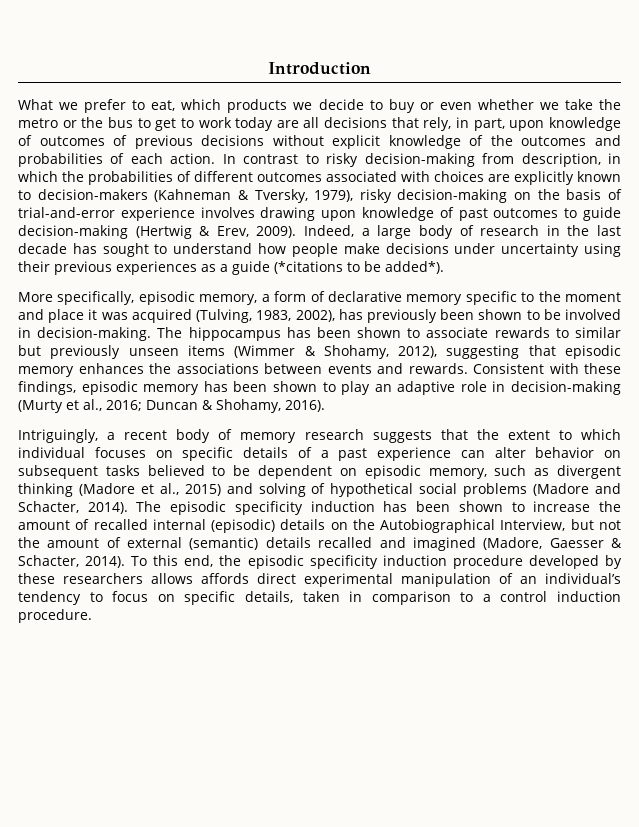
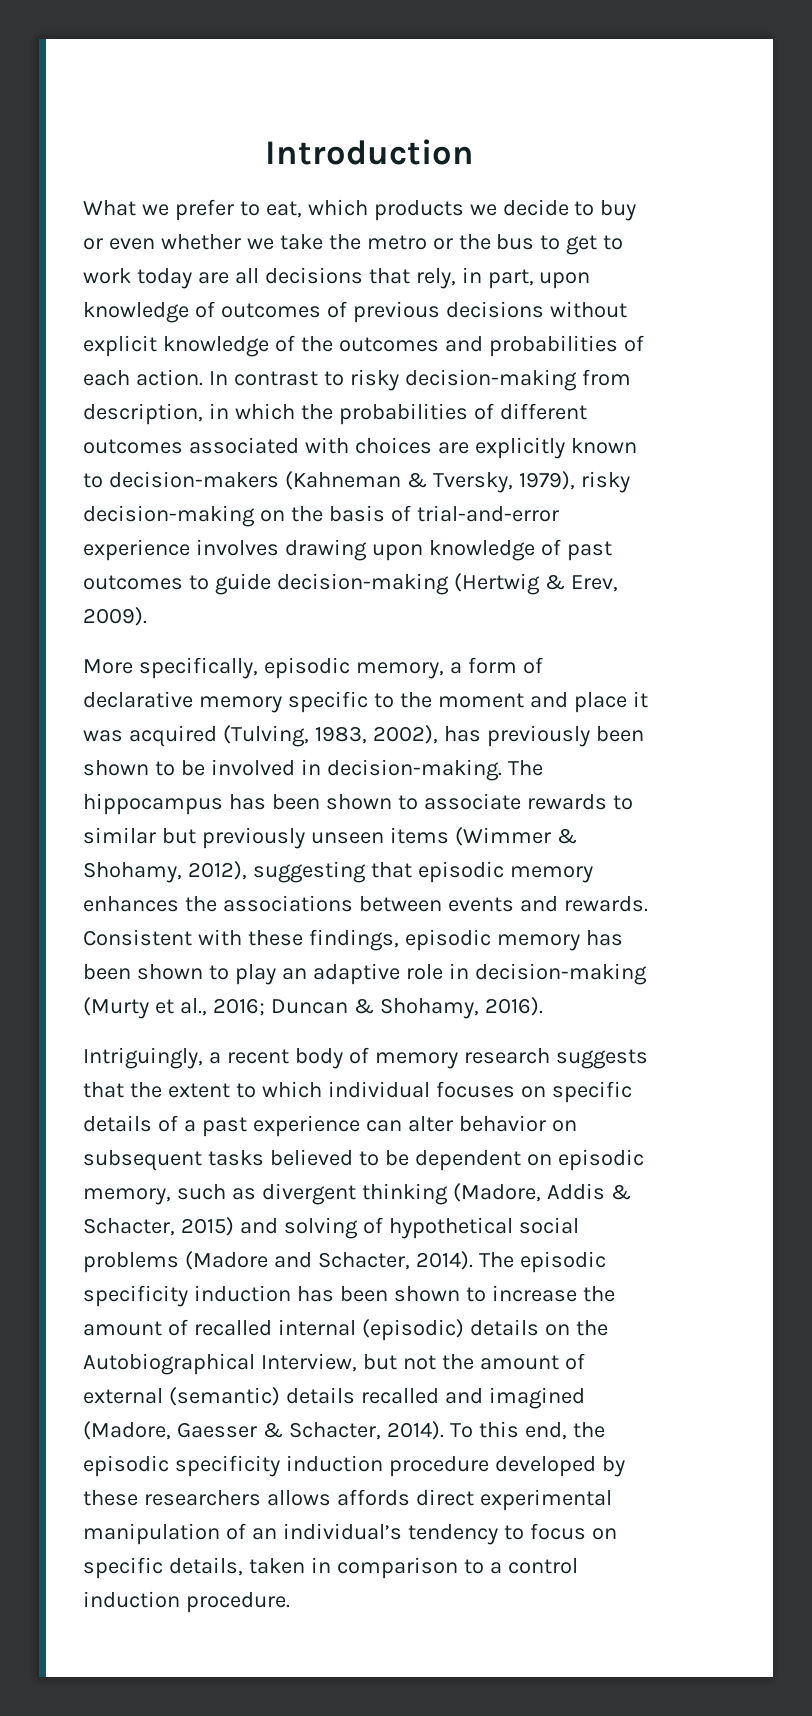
[304,225,622,239] [18,243,621,257] [18,261,444,275] Indeed, a large body of research in the last decade has sought to understand how people make decisions under uncertainty using their previous experiences as a guide (*citations to be added*). -> (147, 616) none
[78,483,179,496] (Madore et al., -> [452,1183,631,1202] [83,1218,175,1236] (Madore, Addis & Schacter,

